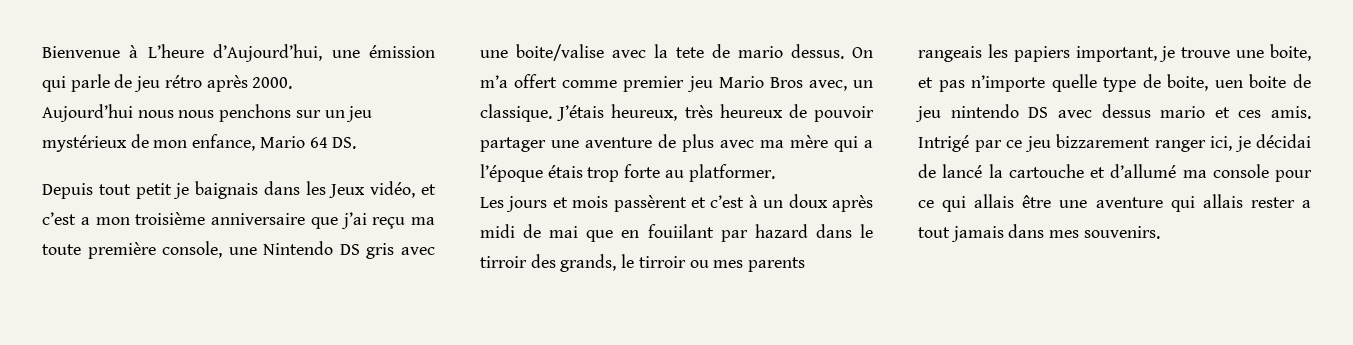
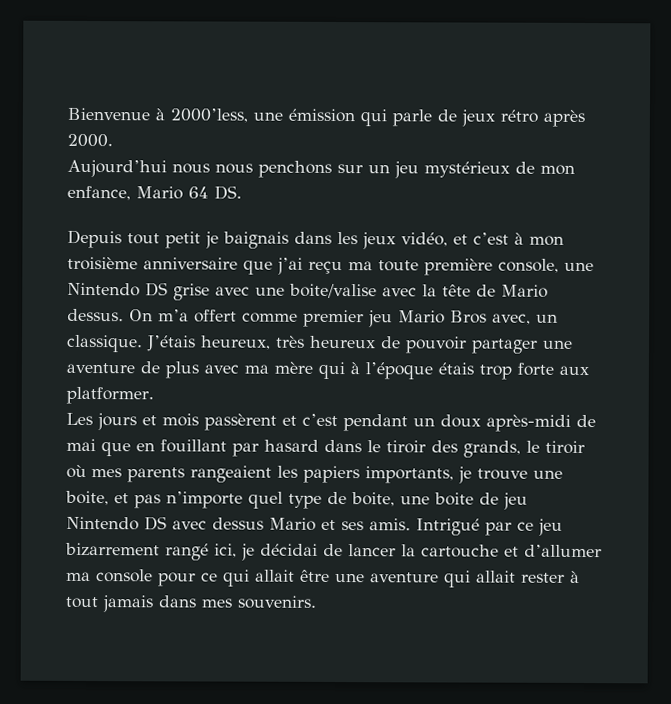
[147,44,323,62] L’heure d’Aujourd’hui, -> [170,108,248,123] 2000’less,
[134,76,161,92] jeu -> [461,109,495,127] jeux
[329,184,366,198] Jeux -> [362,232,396,250] jeux
[80,217,90,225] a -> [514,232,524,245] à
[366,243,395,259] gris -> [173,283,210,301] grise
[676,44,783,58] tete de mario -> [442,284,548,298] tête de Mario
[864,140,873,148] a -> [350,362,360,375] à
[664,170,684,178] au -> [559,365,589,376] aux
[748,195,758,208] à -> [343,414,408,432] pendant
[832,195,873,212] [480,224,515,238] après midi -> [486,414,571,432] après-midi
[647,224,808,242] fouiilant par hazard -> [160,439,319,457] fouillant par hasard
[480,256,527,268] tirroir -> [386,440,426,454] tiroir
[638,256,709,268] tirroir ou -> [545,440,585,455] [66,464,87,479] tiroir où
[918,46,982,62] rangeais -> [190,465,272,483] rangeaient
[1075,46,1157,62] important, -> [365,466,454,484] importants,
[1051,74,1097,92] quelle -> [248,491,283,509] quel
[1214,80,1243,88] uen -> [400,495,430,505] une
[950,104,1019,118] nintendo -> [66,516,139,531] Nintendo
[1160,106,1311,119] [918,135,969,152] mario et ces amis. Intrigé -> [269,517,480,536] Mario et ses amis. Intrigué
[1056,134,1206,152] bizzarement ranger -> [65,542,209,561] bizarrement rangé
[942,164,983,178] lancé -> [348,544,396,557] lancer
[1110,164,1177,178] d’allumé -> [524,544,602,558] d’allumer
[974,194,1015,208] allais -> [255,569,295,582] allait
[1202,194,1311,208] allais rester a -> [476,570,580,583] allait rester à

